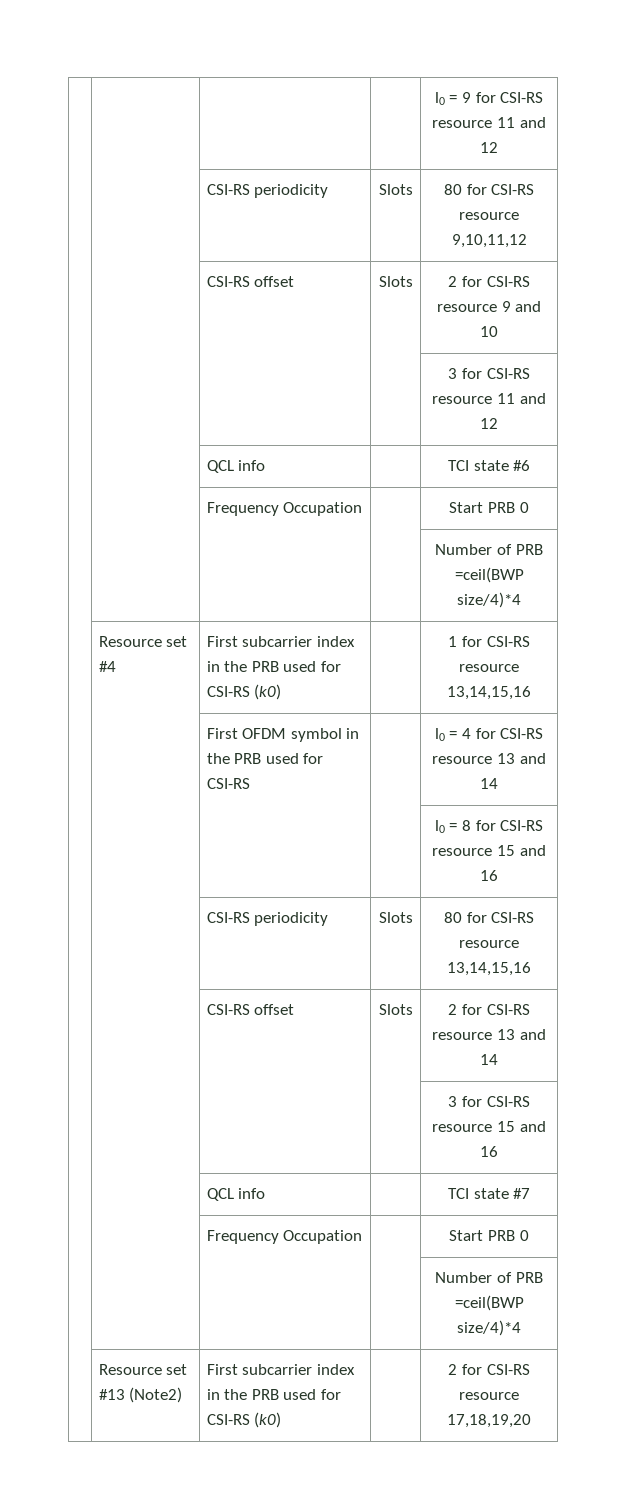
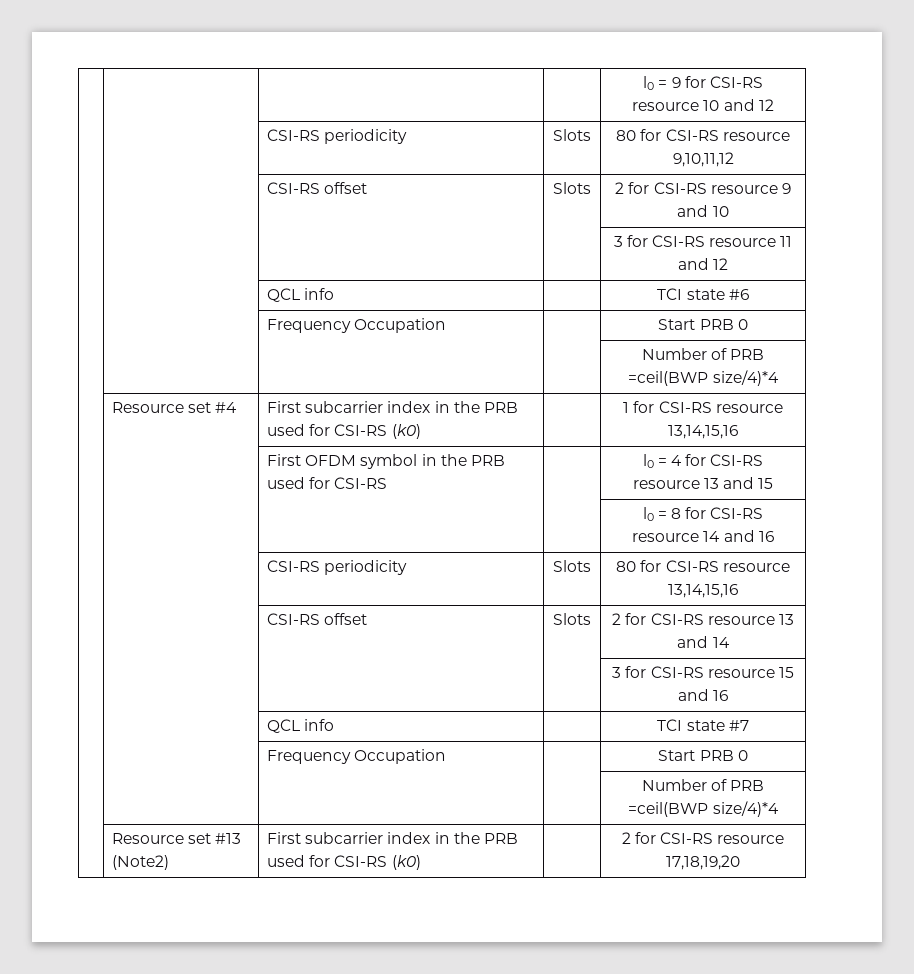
[497,117,515,128] 11 -> [703,100,720,111] 10
[480,778,498,789] 14 -> [758,478,774,489] 15
[497,845,515,856] 15 -> [703,531,721,542] 14

